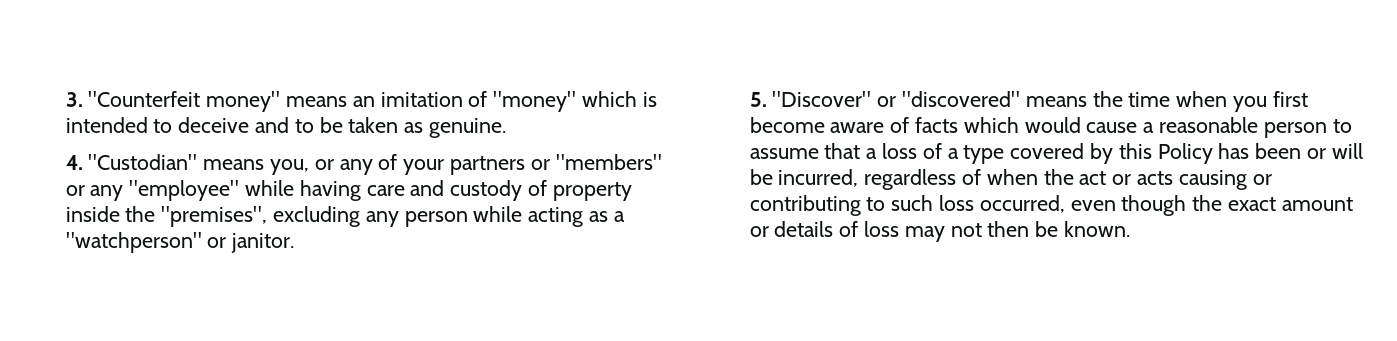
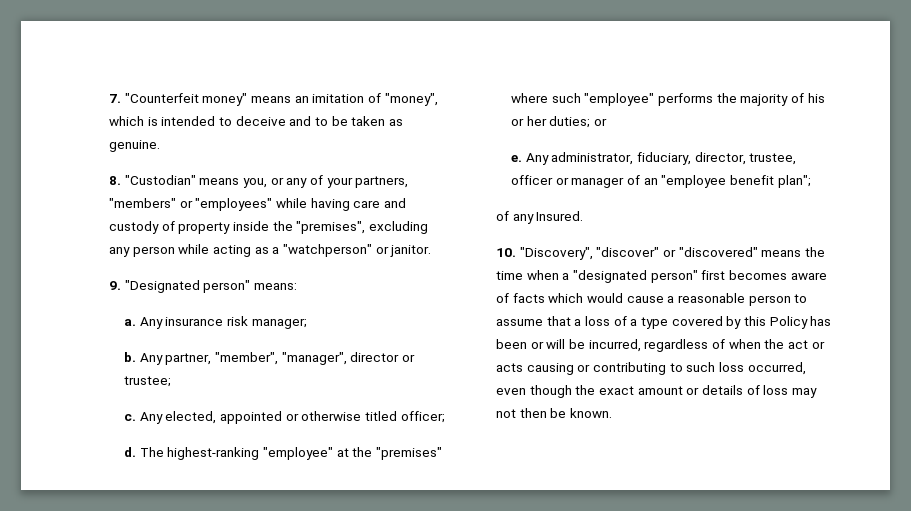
[65,92,83,107] 3. -> [109,94,122,103] 7.
[493,91,577,112] "money" -> [384,93,438,106] "money",
[65,155,83,170] 4. -> [109,176,122,185] 8.
[450,154,662,175] [65,180,240,201] partners or "members" or any "employee" -> [355,176,409,188] [109,198,273,211] partners, "members" or "employees"
[749,91,872,107] 5. "Discover" -> [109,280,298,293] [124,316,307,329] [124,352,416,365] [124,376,172,387] [124,411,445,424] [124,447,443,460] [511,93,825,106] [511,116,608,128] [511,152,797,165] [511,175,811,188] [496,211,584,224] [496,247,660,260] 9. "Designated person" means: // a. Any insurance risk manager; // b. Any partner, "member", "manager", director or trustee; // c. Any elected, appointed or otherwise titled officer; // d. The highest-ranking "employee" at the "premises" where such "employee" performs the majority of his or her duties; or // e. Any administrator, fiduciary, director, trustee, officer or manager of an "employee benefit plan"; // of any Insured. // 10. "Discovery", "discover"
[1233,91,1308,112] [749,117,825,133] you first become -> [562,270,787,283] a "designated person" first becomes

